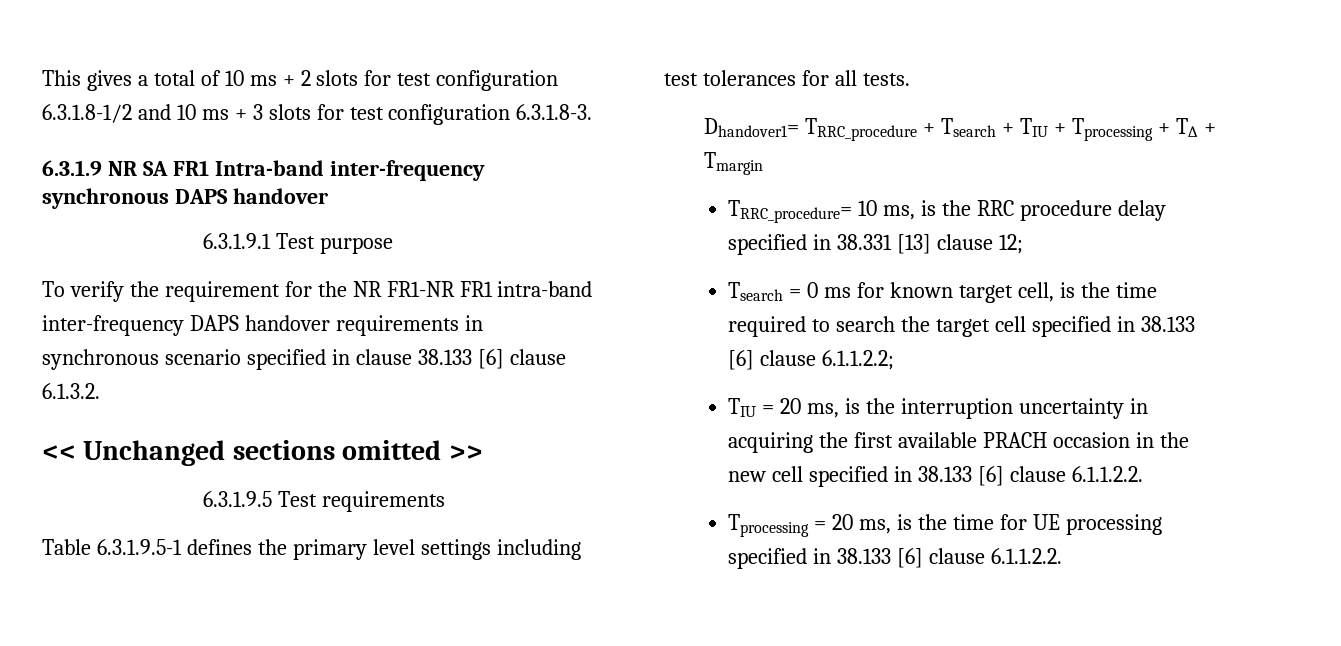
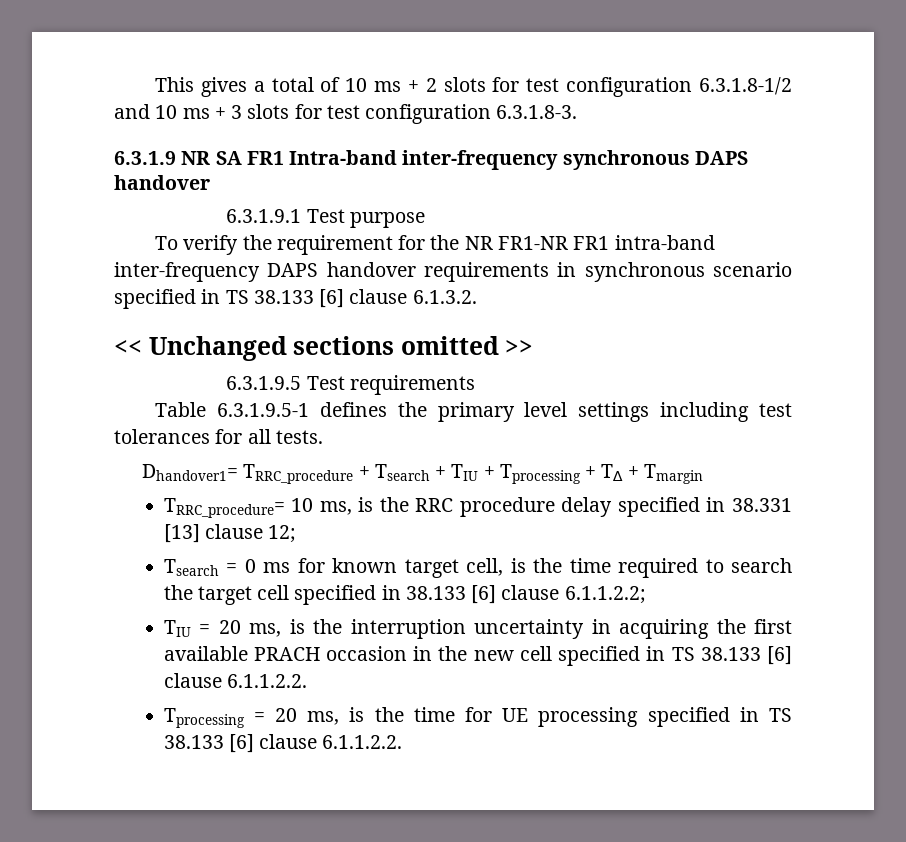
[355,349,412,365] clause -> [225,290,249,304] TS
(913, 474) none -> [671,647,695,661] TS
(832, 556) none -> [768,708,792,722] TS

